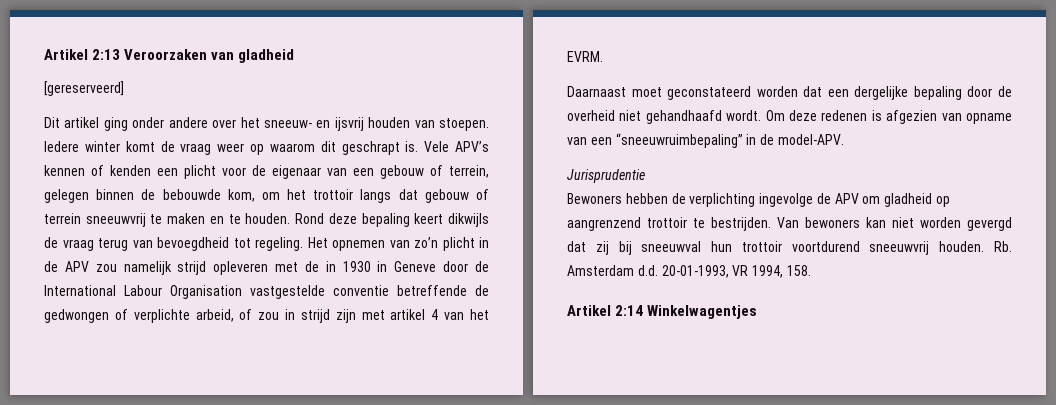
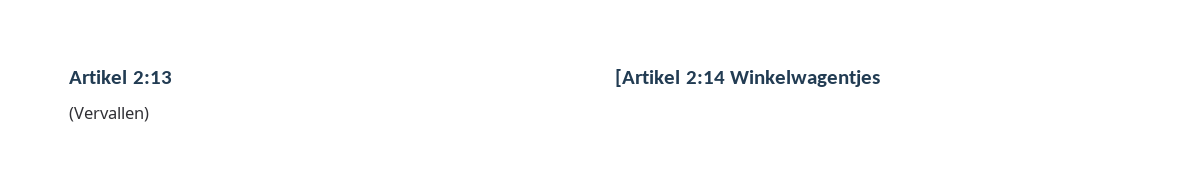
[124,49,295,63] [44,81,124,96] [44,117,490,131] [44,141,489,155] [44,165,489,179] [44,189,490,203] [44,213,489,227] [44,237,489,251] [44,261,490,275] [44,285,489,299] [44,309,490,323] [567,51,603,62] [567,86,1012,100] [567,110,1012,124] [567,133,844,148] [567,169,645,183] [567,193,951,207] [567,217,1012,231] [567,241,1012,255] [567,265,811,278] [567,305,611,316] Veroorzaken van gladheid // [gereserveerd] // Dit artikel ging onder andere over het sneeuw- en ijsvrij houden van stoepen. Iedere winter komt de vraag weer op waarom dit geschrapt is. Vele APV’s kennen of kenden een plicht voor de eigenaar van een gebouw of terrein, gelegen binnen de bebouwde kom, om het trottoir langs dat gebouw of terrein sneeuwvrij te maken en te houden. Rond deze bepaling keert dikwijls de vraag terug van bevoegdheid tot regeling. Het opnemen van zo’n plicht in de APV zou namelijk strijd opleveren met de in 1930 in Geneve door de International Labour Organisation vastgestelde conventie betreffende de gedwongen of verplichte arbeid, of zou in strijd zijn met artikel 4 van het EVRM. // Daarnaast moet geconstateerd worden dat een dergelijke bepaling door de overheid niet gehandhaafd wordt. Om deze redenen is afgezien van opname van een “sneeuwruimbepaling” in de model-APV. // Jurisprudentie // Bewoners hebben de verplichting ingevolge de APV om gladheid op aangrenzend trottoir te bestrijden. Van bewoners kan niet worden gevergd dat zij bij sneeuwval hun trottoir voortdurend sneeuwvrij houden. Rb. Amsterdam d.d. 20-01-1993, VR 1994, 158. // Artikel -> [69,107,149,122] [615,69,680,87] // (Vervallen) // [Artikel

